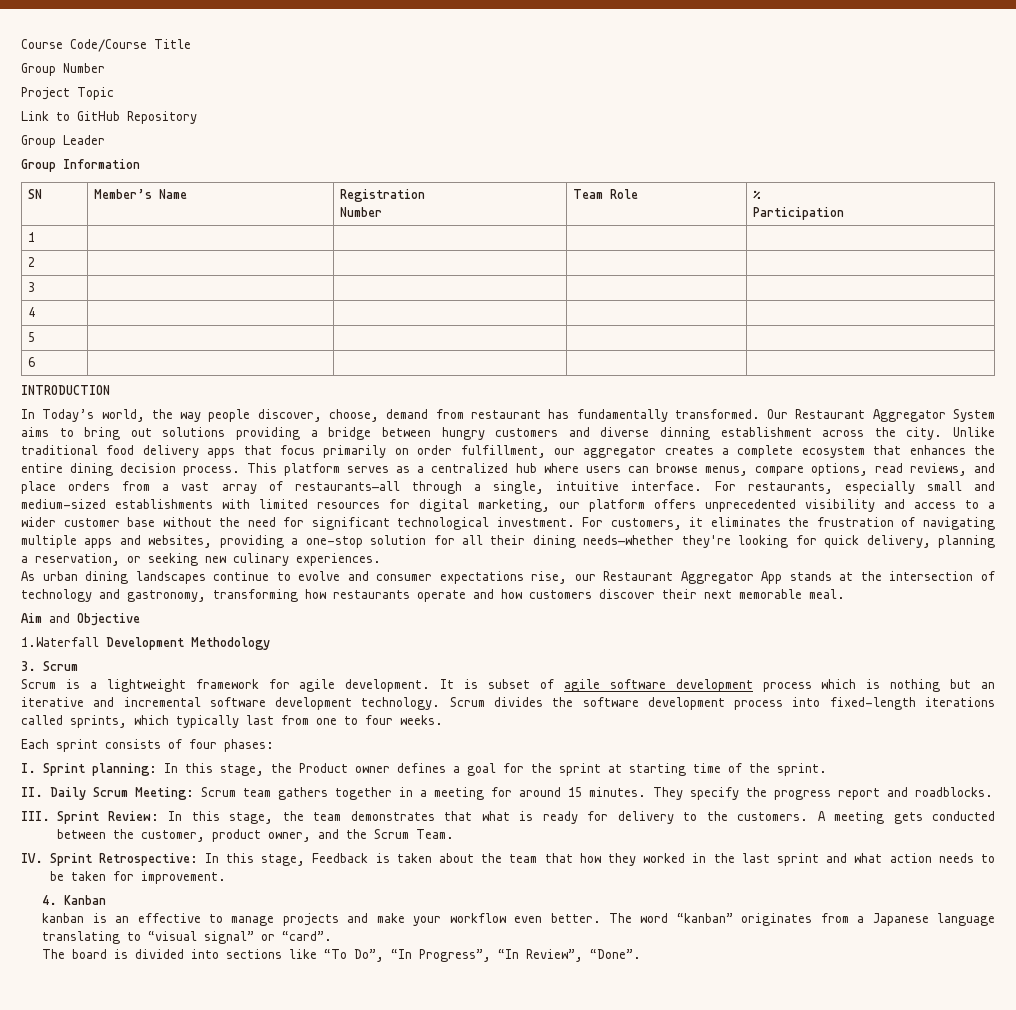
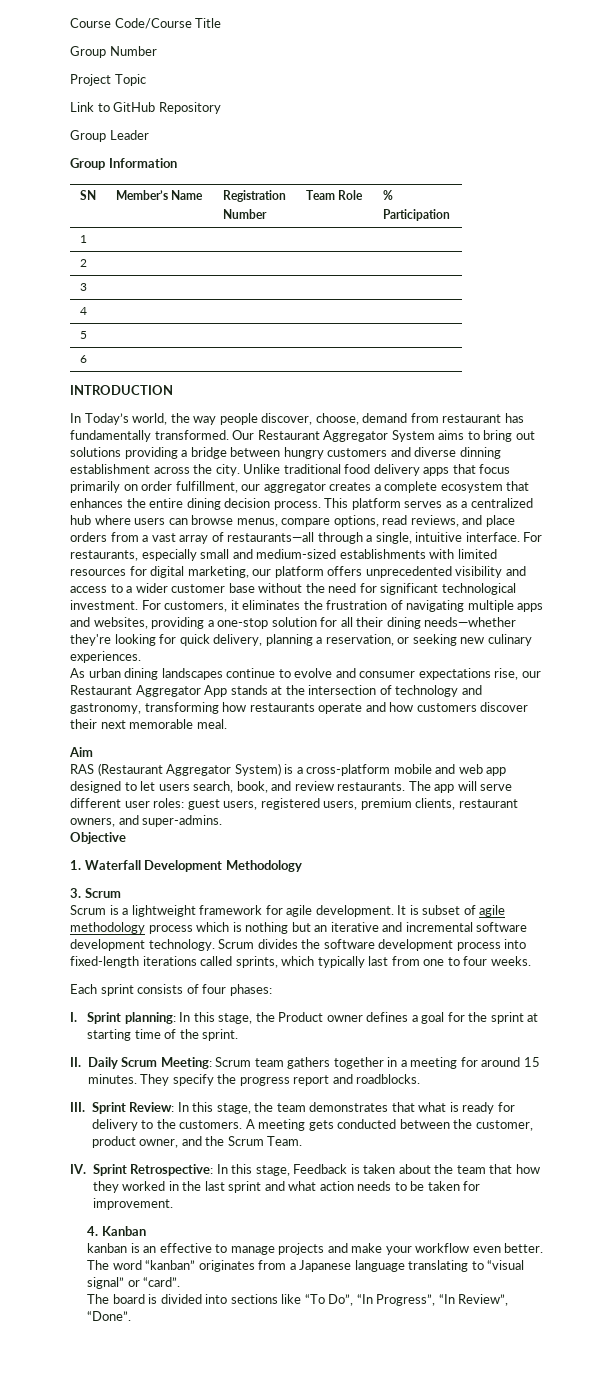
[49,613,70,623] and -> [70,763,507,776] [70,781,513,793] [70,798,518,810] [70,815,223,827] // RAS (Restaurant Aggregator System) is a cross-platform mobile and web app designed to let users search, book, and review restaurants. The app will serve different user roles: guest users, registered users, premium clients, restaurant owners, and super-admins. //
[21,637,99,647] 1.Waterfall -> [70,860,141,870] 1. Waterfall
[609,679,753,692] software development -> [70,922,145,934] methodology

